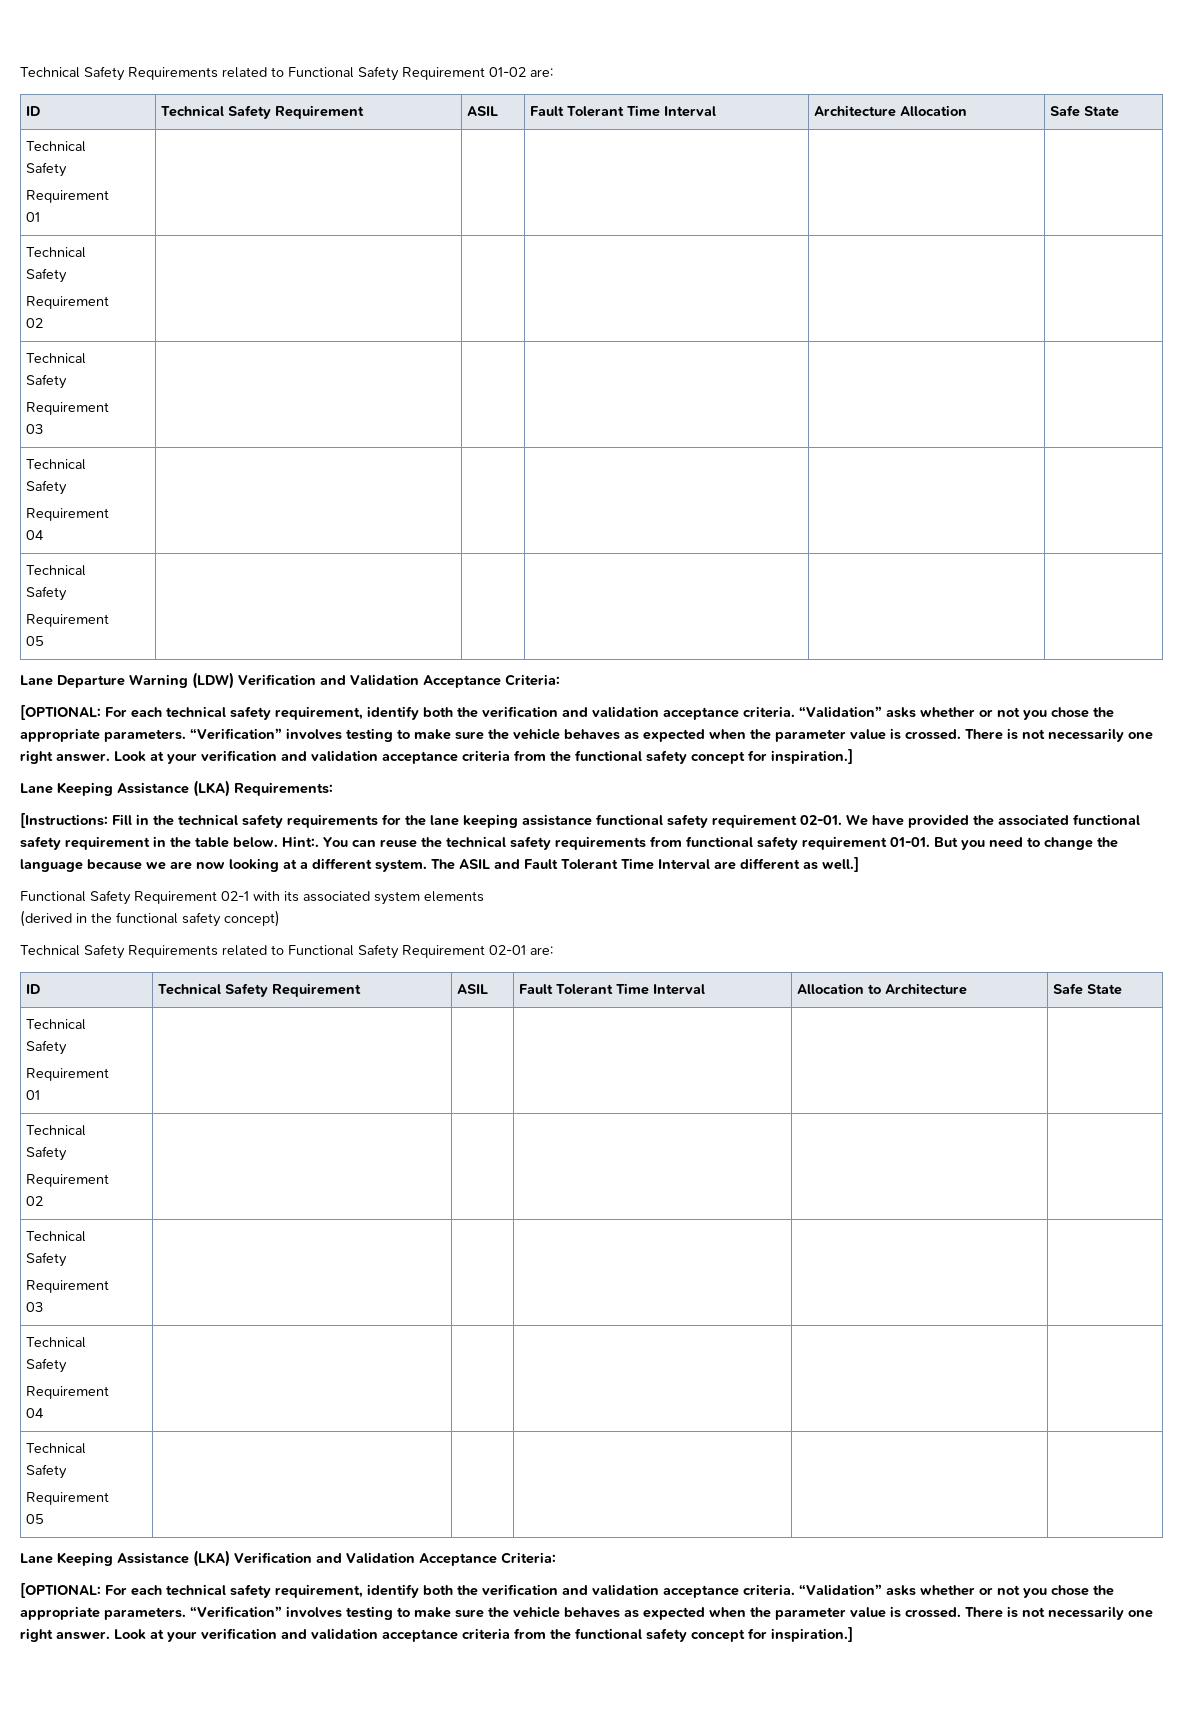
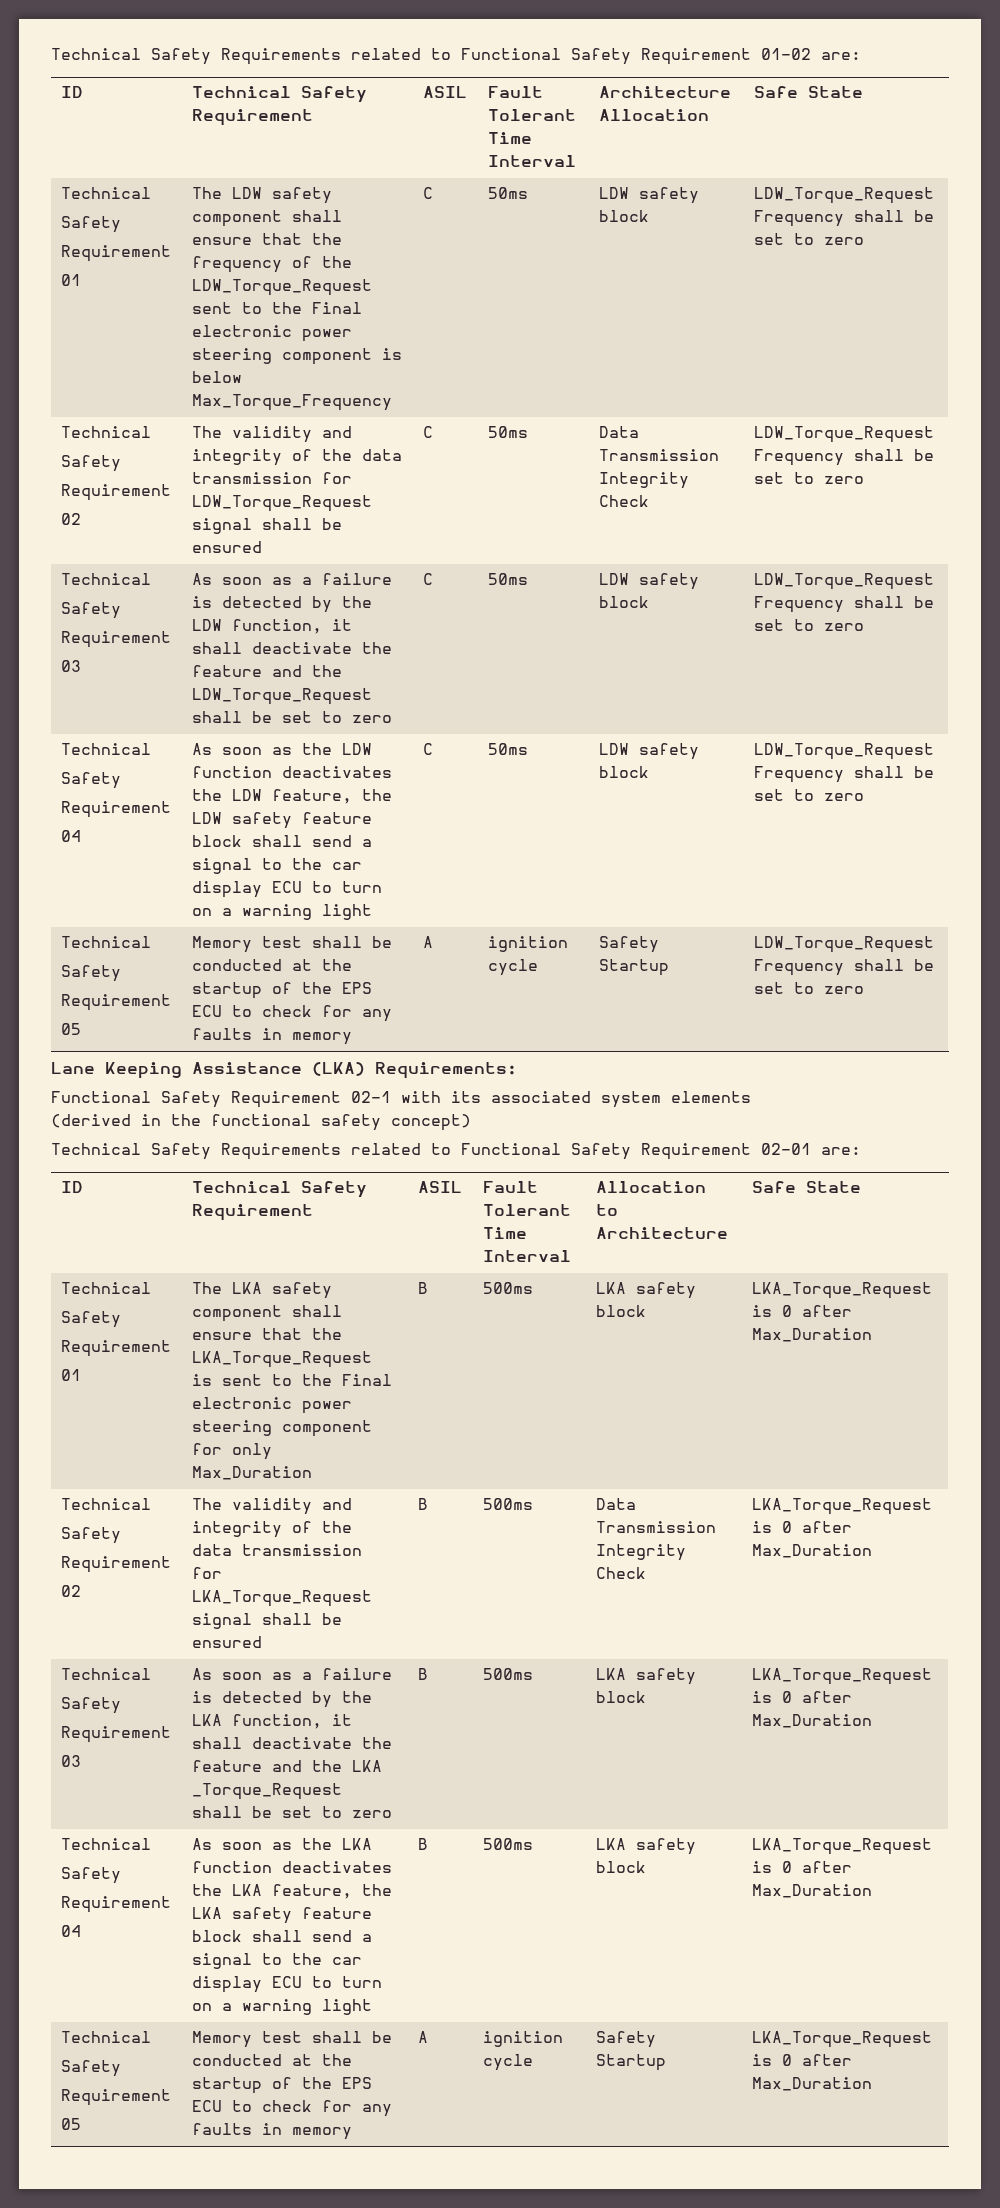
[26,247,87,258] [26,268,68,283] [26,296,110,309] [26,318,44,328] [26,353,87,364] [26,374,68,389] [26,402,110,415] [26,424,44,434] [26,459,87,470] [26,480,68,495] [26,508,110,521] [26,530,45,540] [26,565,87,576] [26,586,68,601] [26,614,110,627] [26,636,45,646] [20,672,560,689] [20,705,1114,720] [20,728,1153,742] [20,749,853,764] | | | | // Technical // Safety // Requirement // 02 | | | | | // Technical // Safety // Requirement // 03 | | | | | // Technical // Safety // Requirement // 04 | | | | | // Technical // Safety // Requirement // 05 | | | | | // Lane Departure Warning (LDW) Verification and Validation Acceptance Criteria: // [OPTIONAL: For each technical safety requirement, identify both the verification and validation acceptance criteria. “Validation” asks whether or not you chose the appropriate parameters. “Verification” involves testing to make sure the vehicle behaves as expected when the parameter value is crossed. There is not necessarily one right answer. Look at your verification and validation acceptance criteria from the functional safety concept for inspiration.] -> [192,187,333,204] [192,210,343,227] [192,233,343,245] [192,256,353,273] [192,279,373,296] [192,302,363,314] [192,325,353,342] [192,348,403,365] [192,371,243,383] [192,394,393,411] [423,187,434,199] [488,187,529,199] [599,187,700,204] [599,210,650,222] [754,187,935,204] [754,210,935,227] [754,233,865,245] [61,426,152,438] [61,455,122,472] [61,484,172,501] [61,513,82,525] [192,426,353,443] [192,449,403,466] [192,472,353,484] [192,495,373,512] [192,518,343,534] [192,541,263,553] [423,426,434,438] [488,426,529,438] [599,426,640,438] [599,449,720,461] [599,472,690,489] [599,495,650,507] [754,426,935,443] [754,449,935,466] [754,472,865,484] [61,573,152,585] [61,602,122,619] [61,631,172,648] [61,660,82,672] [192,573,393,585] [192,596,373,613] [192,619,353,634] [192,642,393,654] [192,665,343,677] [192,688,373,705] [192,711,393,723] [423,573,434,585] [488,573,529,585] [599,573,700,590] [599,596,650,608] [754,573,935,590] [754,596,935,613] [754,619,865,631] [61,743,152,755] [61,772,122,789] [61,801,172,818] [61,830,82,842] [192,743,373,755] [192,766,393,778] [192,789,393,804] [192,812,373,829] [192,835,373,847] [192,858,363,874] [192,881,383,898] [192,904,373,920] [423,743,434,755] [488,743,529,755] [599,743,700,760] [599,766,650,778] [754,743,935,760] [754,766,935,783] [754,789,865,801] [61,936,152,948] [61,965,122,982] [61,994,172,1011] [61,1023,82,1035] [192,936,393,953] [192,959,353,971] [192,982,373,999] [192,1005,393,1022] [192,1028,353,1045] [423,936,434,948] [488,936,569,952] [488,959,539,976] [599,936,660,953] [599,959,670,976] [754,936,935,953] [754,959,935,976] [754,982,865,994] The LDW safety component shall ensure that the frequency of the LDW_Torque_Request sent to the Final electronic power steering component is below Max_Torque_Frequency | C | 50ms | LDW safety block | LDW_Torque_Request Frequency shall be set to zero // Technical // Safety // Requirement // 02 | The validity and integrity of the data transmission for LDW_Torque_Request signal shall be ensured | C | 50ms | Data Transmission Integrity Check | LDW_Torque_Request Frequency shall be set to zero // Technical // Safety // Requirement // 03 | As soon as a failure is detected by the LDW function, it shall deactivate the feature and the LDW_Torque_Request shall be set to zero | C | 50ms | LDW safety block | LDW_Torque_Request Frequency shall be set to zero // Technical // Safety // Requirement // 04 | As soon as the LDW function deactivates the LDW feature, the LDW safety feature block shall send a signal to the car display ECU to turn on a warning light | C | 50ms | LDW safety block | LDW_Torque_Request Frequency shall be set to zero // Technical // Safety // Requirement // 05 | Memory test shall be conducted at the startup of the EPS ECU to check for any faults in memory | A | ignition cycle | Safety Startup | LDW_Torque_Request Frequency shall be set to zero
[20,813,1140,828] [20,836,1118,850] [20,857,859,872] // [Instructions: Fill in the technical safety requirements for the lane keeping assistance functional safety requirement 02-01. We have provided the associated functional safety requirement in the table below. Hint:. You can reuse the technical safety requirements from functional safety requirement 01-01. But you need to change the language because we are now looking at a different system. The ASIL and Fault Tolerant Time Interval are different as well.] -> (517, 1070) none
[26,1125,87,1136] [26,1146,68,1161] [26,1174,110,1187] [26,1196,44,1206] [26,1231,87,1242] [26,1252,68,1267] [26,1280,110,1293] [26,1302,44,1312] [26,1337,87,1348] [26,1358,68,1373] [26,1386,110,1399] [26,1408,45,1418] [26,1443,87,1454] [26,1464,68,1479] [26,1492,110,1505] [26,1514,45,1524] [20,1550,556,1567] [20,1583,1114,1598] [20,1606,1153,1620] [20,1627,853,1642] | | | | // Technical // Safety // Requirement // 02 | | | | | // Technical // Safety // Requirement // 03 | | | | | // Technical // Safety // Requirement // 04 | | | | | // Technical // Safety // Requirement // 05 | | | | | // Lane Keeping Assistance (LKA) Verification and Validation Acceptance Criteria: // [OPTIONAL: For each technical safety requirement, identify both the verification and validation acceptance criteria. “Validation” asks whether or not you chose the appropriate parameters. “Verification” involves testing to make sure the vehicle behaves as expected when the parameter value is crossed. There is not necessarily one right answer. Look at your verification and validation acceptance criteria from the functional safety concept for inspiration.] -> [192,1282,333,1299] [192,1305,343,1322] [192,1328,343,1340] [192,1351,373,1368] [192,1374,393,1386] [192,1397,353,1414] [192,1420,373,1437] [192,1443,273,1460] [192,1466,313,1480] [418,1282,429,1294] [483,1282,534,1294] [596,1282,697,1299] [596,1305,647,1317] [752,1282,933,1299] [752,1305,853,1317] [752,1328,873,1342] [61,1498,152,1510] [61,1527,122,1544] [61,1556,172,1573] [61,1585,82,1597] [192,1498,353,1515] [192,1521,353,1538] [192,1544,363,1556] [192,1567,223,1579] [192,1590,373,1607] [192,1613,343,1629] [192,1636,263,1648] [418,1498,429,1510] [483,1498,534,1510] [596,1498,637,1510] [596,1521,717,1533] [596,1544,687,1561] [596,1567,647,1579] [752,1498,933,1515] [752,1521,853,1533] [752,1544,873,1558] [61,1668,152,1680] [61,1697,122,1714] [61,1726,172,1743] [61,1755,82,1767] [192,1668,393,1680] [192,1691,373,1708] [192,1714,353,1729] [192,1737,393,1749] [192,1760,383,1772] [192,1783,343,1800] [192,1806,393,1818] [418,1668,429,1680] [483,1668,534,1680] [596,1668,697,1685] [596,1691,647,1703] [752,1668,933,1685] [752,1691,853,1703] [752,1714,873,1728] [61,1838,152,1850] [61,1867,122,1884] [61,1896,172,1913] [61,1925,82,1937] [192,1838,373,1850] [192,1861,393,1873] [192,1884,393,1899] [192,1907,373,1924] [192,1930,373,1942] [192,1953,363,1969] [192,1976,383,1993] [192,1999,373,2015] [418,1838,429,1850] [483,1838,534,1850] [596,1838,697,1855] [596,1861,647,1873] [752,1838,933,1855] [752,1861,853,1873] [752,1884,873,1898] [61,2031,152,2043] [61,2060,122,2077] [61,2089,172,2106] [61,2118,82,2130] [192,2031,393,2048] [192,2054,353,2066] [192,2077,373,2094] [192,2100,393,2117] [192,2123,353,2140] [418,2031,429,2043] [483,2031,564,2047] [483,2054,534,2071] [596,2031,657,2048] [596,2054,667,2071] [752,2031,933,2048] [752,2054,853,2066] [752,2077,873,2091] The LKA safety component shall ensure that the LKA_Torque_Request is sent to the Final electronic power steering component for only Max_Duration | B | 500ms | LKA safety block | LKA_Torque_Request is 0 after Max_Duration // Technical // Safety // Requirement // 02 | The validity and integrity of the data transmission for LKA_Torque_Request signal shall be ensured | B | 500ms | Data Transmission Integrity Check | LKA_Torque_Request is 0 after Max_Duration // Technical // Safety // Requirement // 03 | As soon as a failure is detected by the LKA function, it shall deactivate the feature and the LKA _Torque_Request shall be set to zero | B | 500ms | LKA safety block | LKA_Torque_Request is 0 after Max_Duration // Technical // Safety // Requirement // 04 | As soon as the LKA function deactivates the LKA feature, the LKA safety feature block shall send a signal to the car display ECU to turn on a warning light | B | 500ms | LKA safety block | LKA_Torque_Request is 0 after Max_Duration // Technical // Safety // Requirement // 05 | Memory test shall be conducted at the startup of the EPS ECU to check for any faults in memory | A | ignition cycle | Safety Startup | LKA_Torque_Request is 0 after Max_Duration

